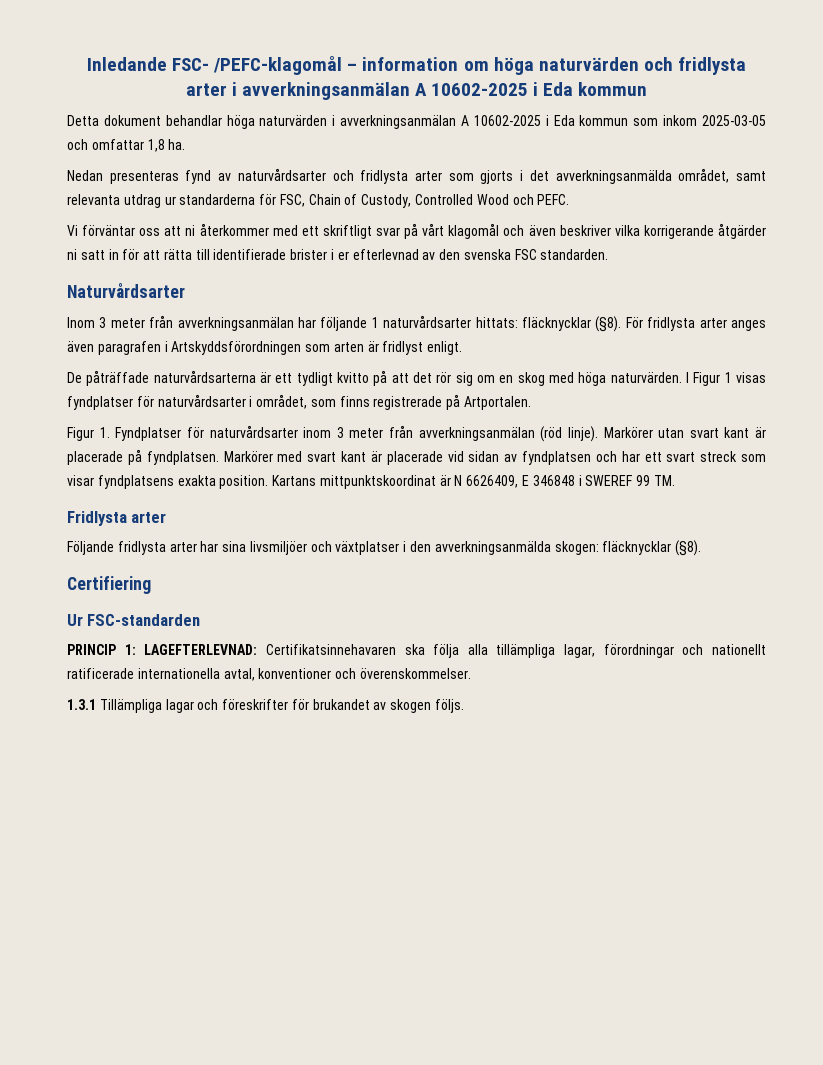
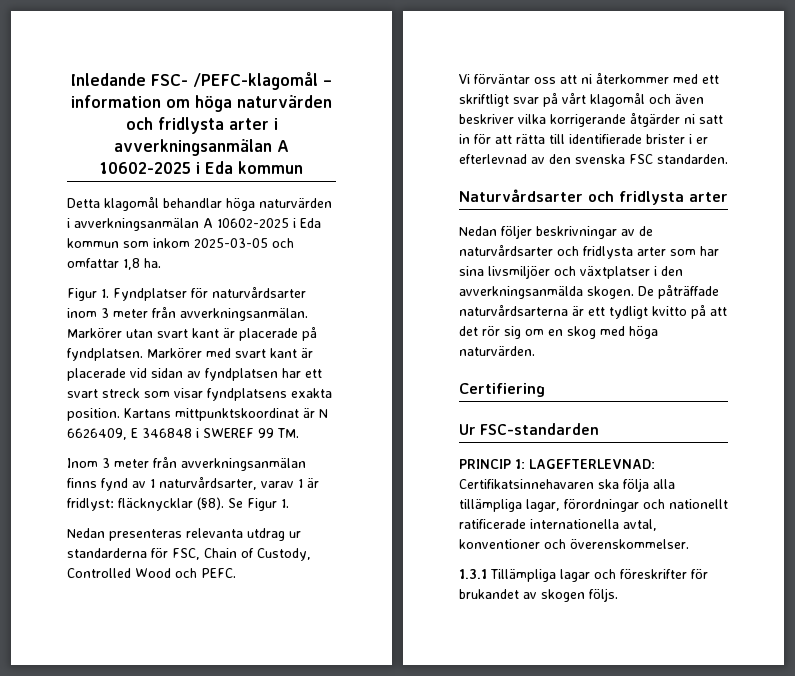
[103,115,161,126] dokument -> [104,196,159,211] klagomål
[67,168,766,184] Nedan presenteras fynd av naturvårdsarter och fridlysta arter som gjorts i det avverkningsanmälda området, samt -> [67,286,306,301] [67,306,308,321] [67,326,317,341] [67,347,313,361] [67,368,322,381] [67,388,332,401] [67,408,328,421] [67,428,299,440] [67,456,306,471] [67,476,319,491] [67,497,289,511] [67,528,182,541] Figur 1. Fyndplatser för naturvårdsarter inom 3 meter från avverkningsanmälan. Markörer utan svart kant är placerade på fyndplatsen. Markörer med svart kant är placerade vid sidan av fyndplatsen har ett svart streck som visar fyndplatsens exakta position. Kartans mittpunktskoordinat är N 6626409, E 346848 i SWEREF 99 TM. // Inom 3 meter från avverkningsanmälan finns fynd av 1 naturvårdsarter, varav 1 är fridlyst: fläcknycklar (§8). Se Figur 1. // Nedan presenteras
[67,315,766,332] [67,341,463,355] // Inom 3 meter från avverkningsanmälan har följande 1 naturvårdsarter hittats: fläcknycklar (§8). För fridlysta arter anges även paragrafen i Artskyddsförordningen som arten är fridlyst enligt. // -> [588,191,728,205] [459,225,653,239] [459,244,719,259] [459,265,683,279] [459,286,634,299] och fridlysta arter // Nedan följer beskrivningar av de naturvårdsarter och fridlysta arter som har sina livsmiljöer och växtplatser i den avverkningsanmälda skogen.
[686,372,767,386] [67,394,532,410] [67,425,766,442] [67,449,767,465] [67,475,675,489] [67,511,167,526] [67,540,702,556] I Figur 1 visas fyndplatser för naturvårdsarter i området, som finns registrerade på Artportalen. // Figur 1. Fyndplatser för naturvårdsarter inom 3 meter från avverkningsanmälan (röd linje). Markörer utan svart kant är placerade på fyndplatsen. Markörer med svart kant är placerade vid sidan av fyndplatsen och har ett svart streck som visar fyndplatsens exakta position. Kartans mittpunktskoordinat är N 6626409, E 346848 i SWEREF 99 TM. // Fridlysta arter // Följande fridlysta arter har sina livsmiljöer och växtplatser i den avverkningsanmälda skogen: fläcknycklar (§8). -> (535, 351) none

